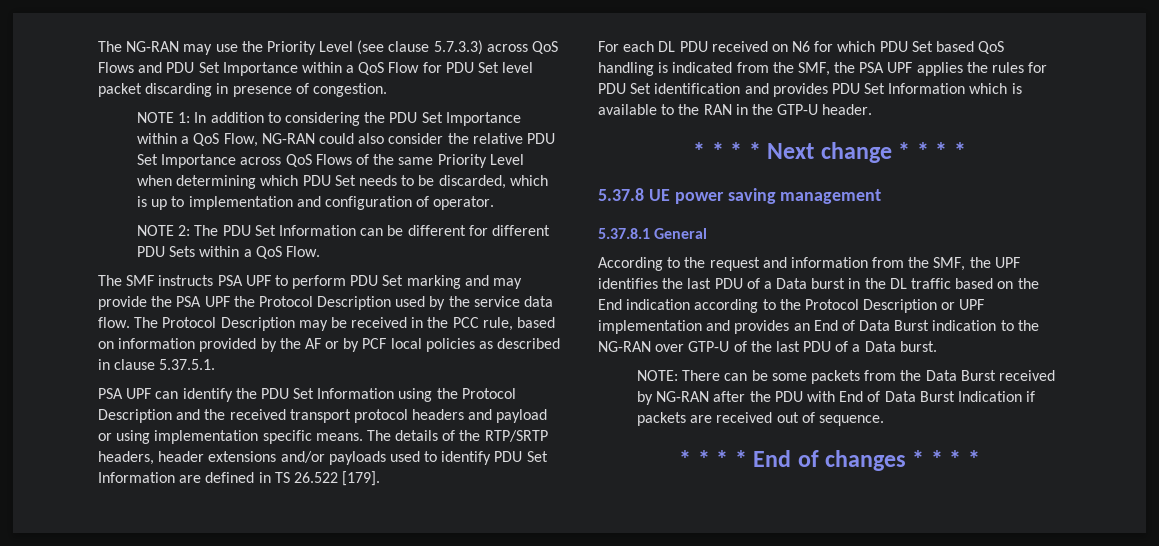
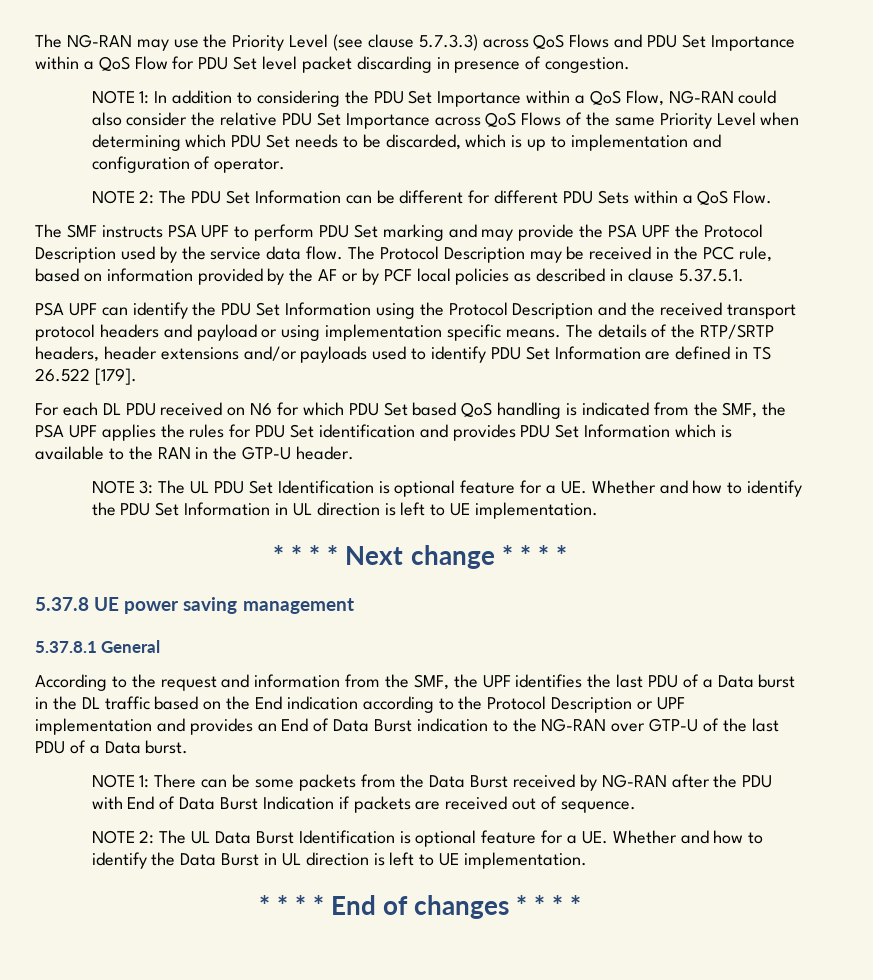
(873, 109) none -> [91,480,803,497] [91,502,599,519] // NOTE 3: The UL PDU Set Identification is optional feature for a UE. Whether and how to identify the PDU Set Information in UL direction is left to UE implementation.
[637,370,679,381] NOTE: -> [91,774,150,788] NOTE 1:
(884, 420) none -> [91,830,764,847] [91,852,588,869] // NOTE 2: The UL Data Burst Identification is optional feature for a UE. Whether and how to identify the Data Burst in UL direction is left to UE implementation.

